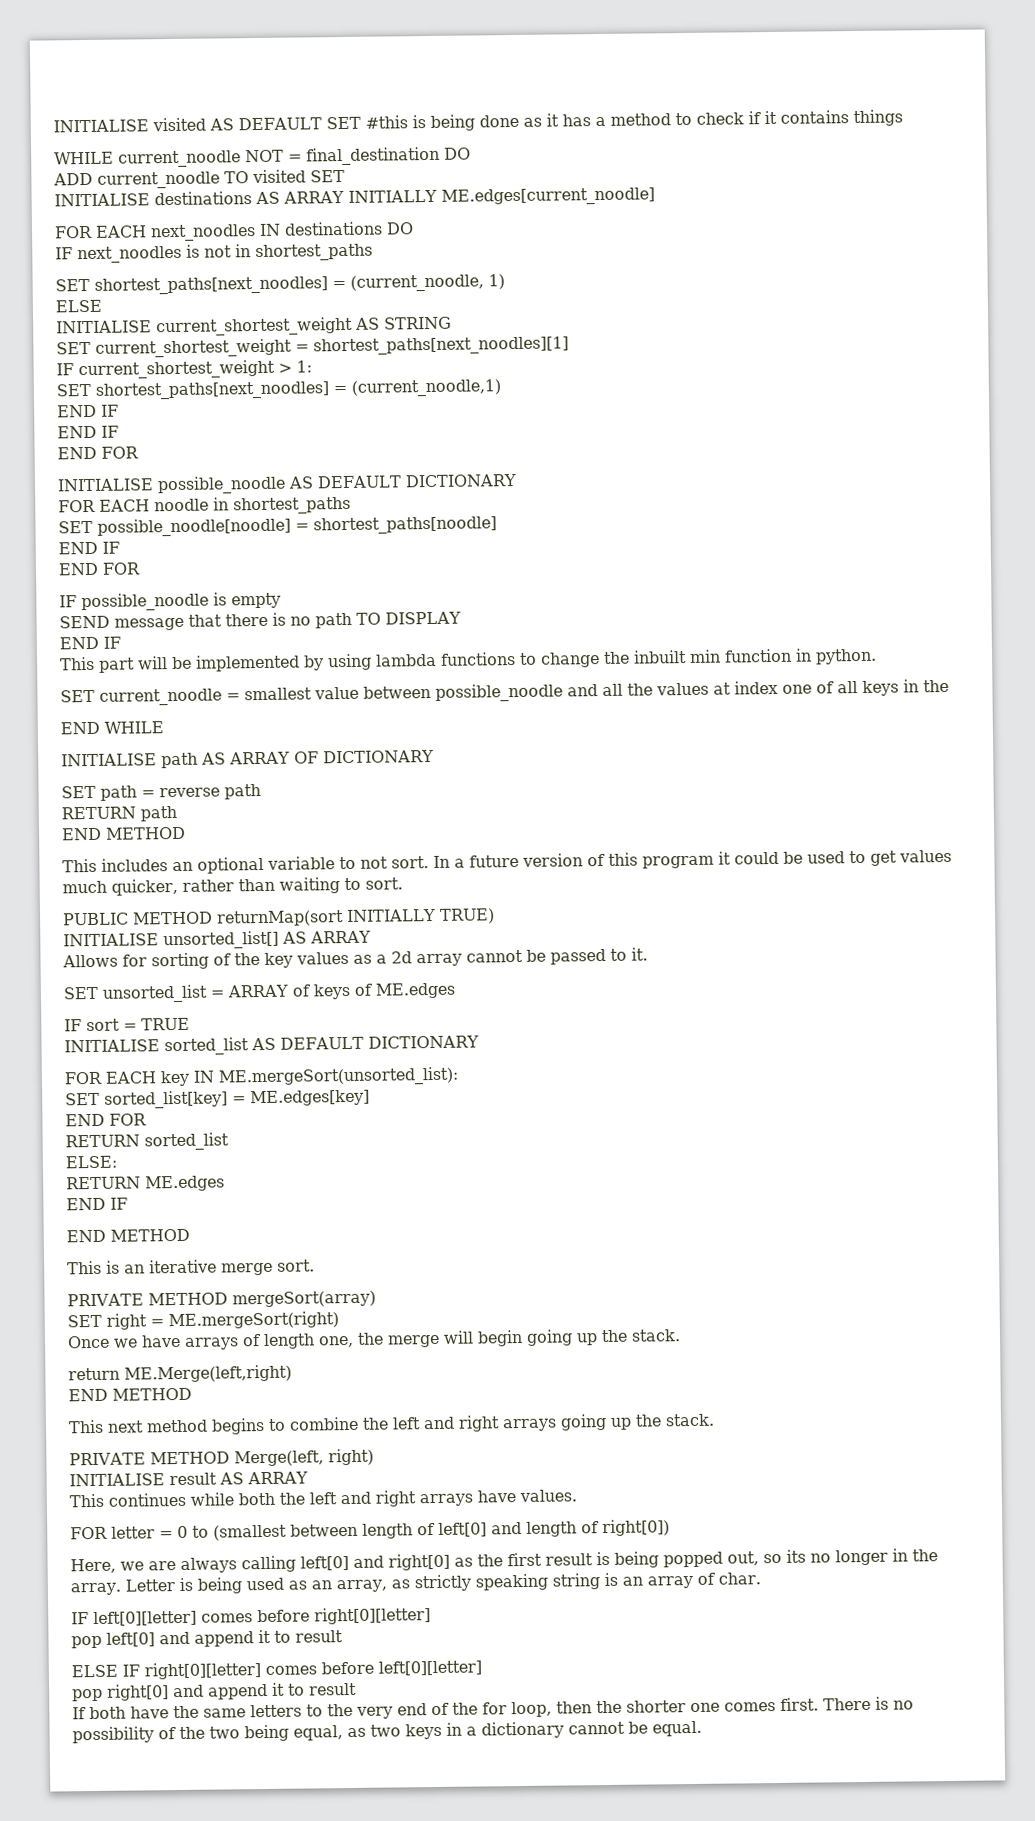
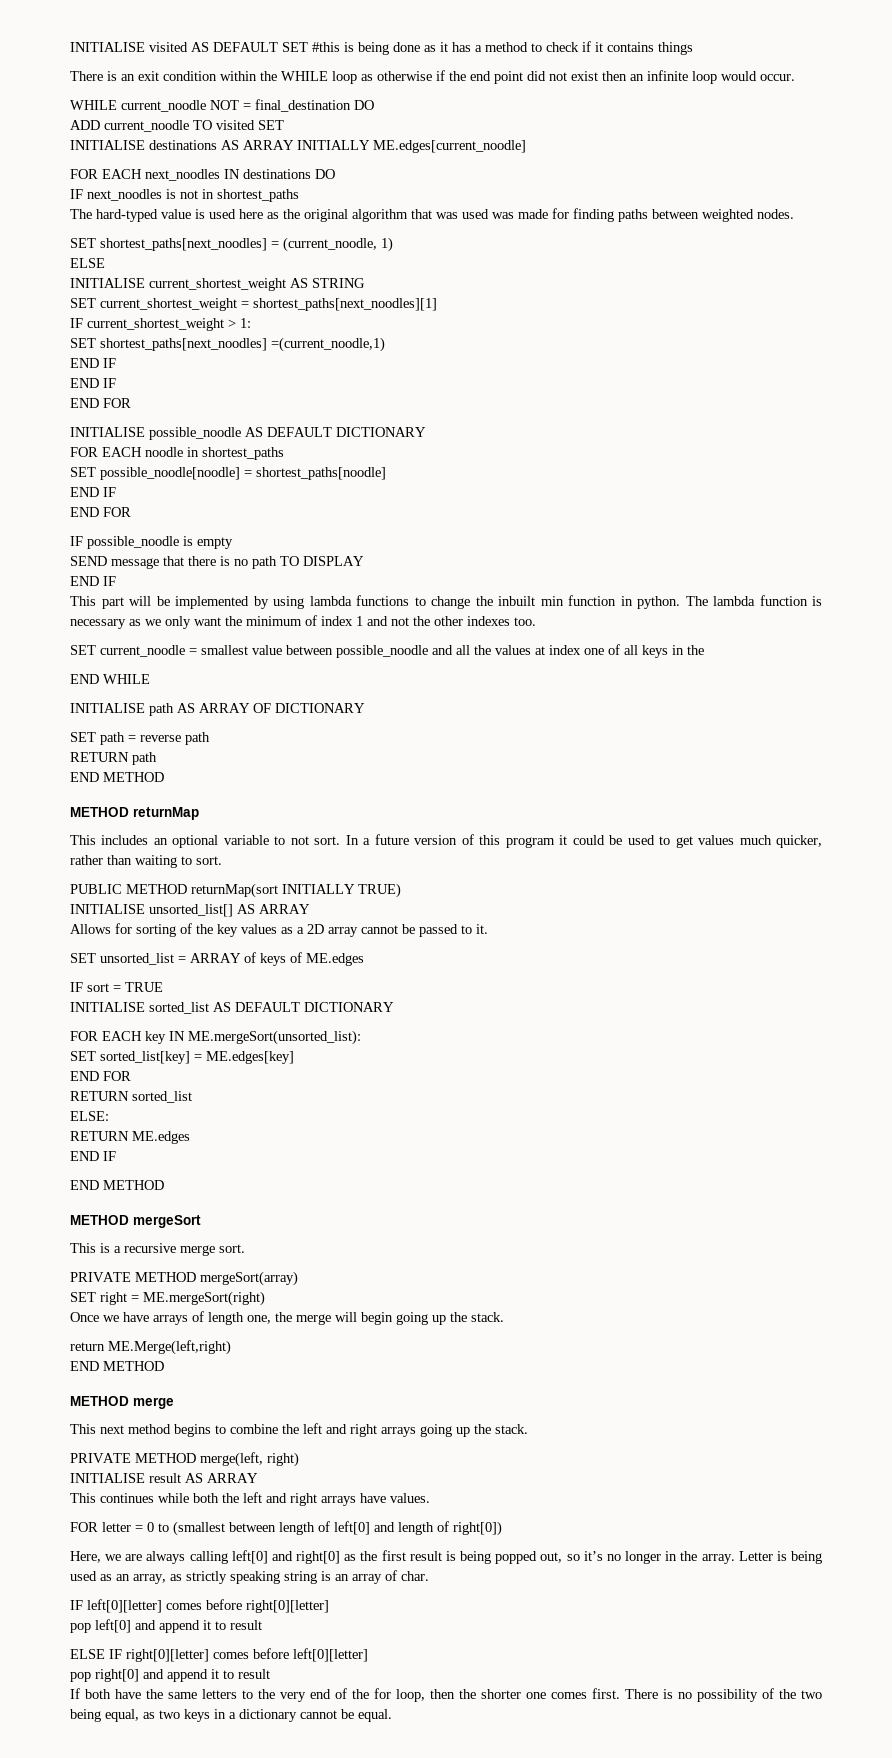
(903, 118) none -> [70,70,795,84] // There is an exit condition within the WHILE loop as otherwise if the end point did not exist then an infinite loop would occur.
(373, 252) none -> [70,208,794,222] // The hard-typed value is used here as the original algorithm that was used was made for finding paths between weighted nodes.
[333,379,501,397] = (current_noodle,1) -> [271,337,385,352] =(current_noodle,1)
(877, 656) none -> [685,595,822,606] [70,615,536,629] The lambda function is necessary as we only want the minimum of index 1 and not the other indexes too.
(186, 833) none -> [70,807,199,820] // METHOD returnMap
[391,951,412,964] 2d -> [307,924,324,934] 2D
(190, 1235) none -> [70,1215,201,1228] // METHOD mergeSort
[124,1259,217,1274] an iterative -> [114,1243,176,1253] a recursive
(192, 1394) none -> [70,1396,174,1409] // METHOD merge
[233,1450,324,1467] Merge(left, -> [200,1452,263,1467] merge(left,
[786,1549,806,1563] its -> [583,1551,603,1561] it’s

